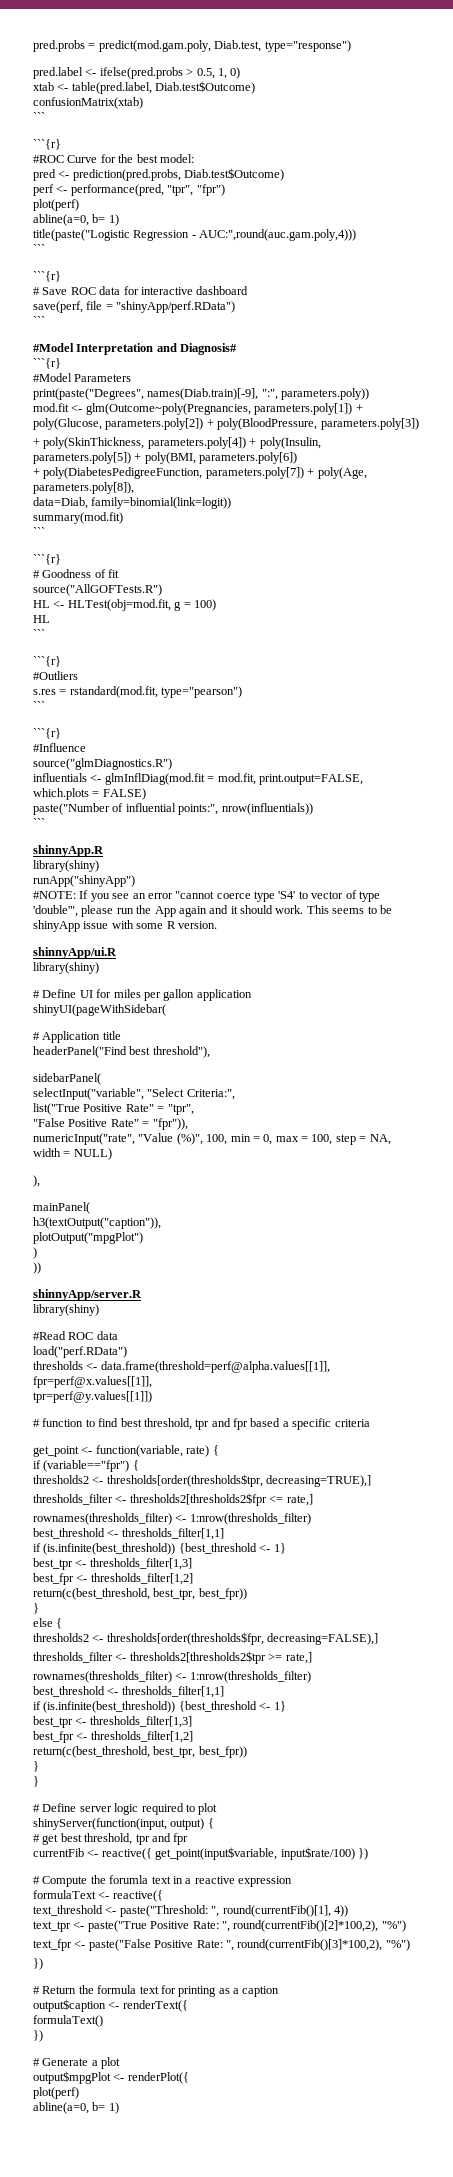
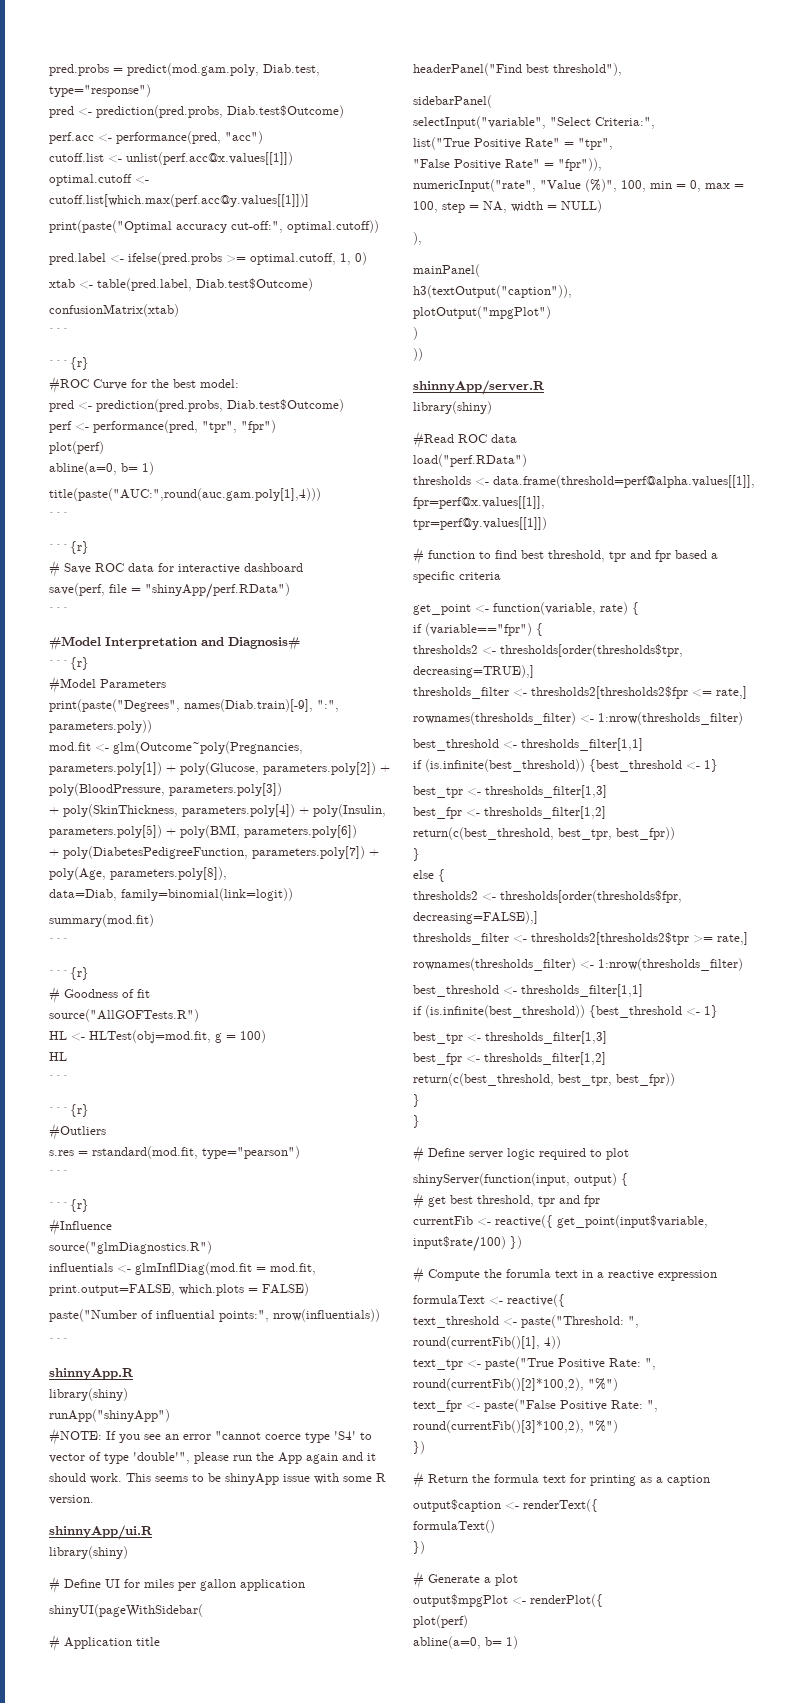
(351, 46) none -> [49,105,344,118] [49,131,263,144] [49,152,293,165] [49,174,149,186] [49,194,309,207] [49,220,379,233] // pred <- prediction(pred.probs, Diab.test$Outcome) // perf.acc <- performance(pred, "acc") // cutoff.list <- unlist(perf.acc@x.values[[1]]) // optimal.cutoff <- cutoff.list[which.max(perf.acc@y.values[[1]])] // print(paste("Optimal accuracy cut-off:", optimal.cutoff))
[186,68,215,79] > 0.5, -> [226,253,336,265] >= optimal.cutoff,
[33,229,357,241] title(paste("Logistic Regression - AUC:",round(auc.gam.poly,4))) -> [49,488,321,501] title(paste("AUC:",round(auc.gam.poly[1],4)))

